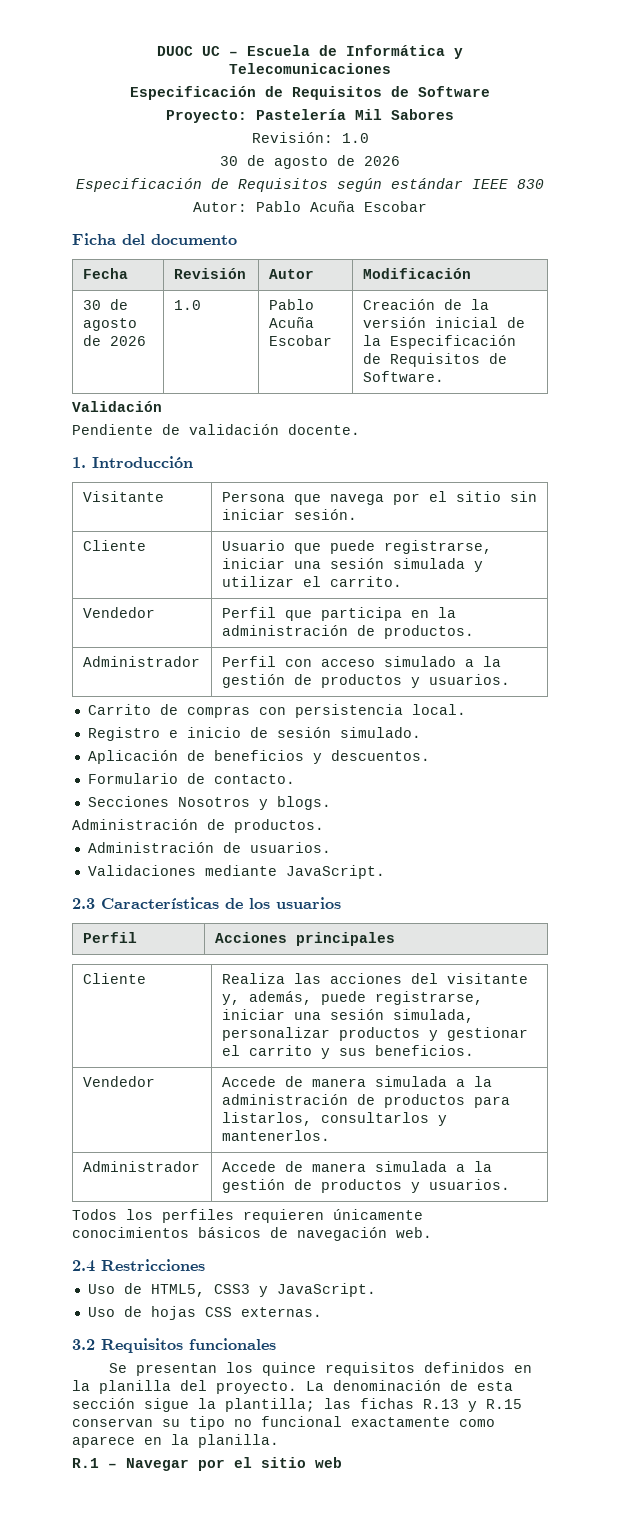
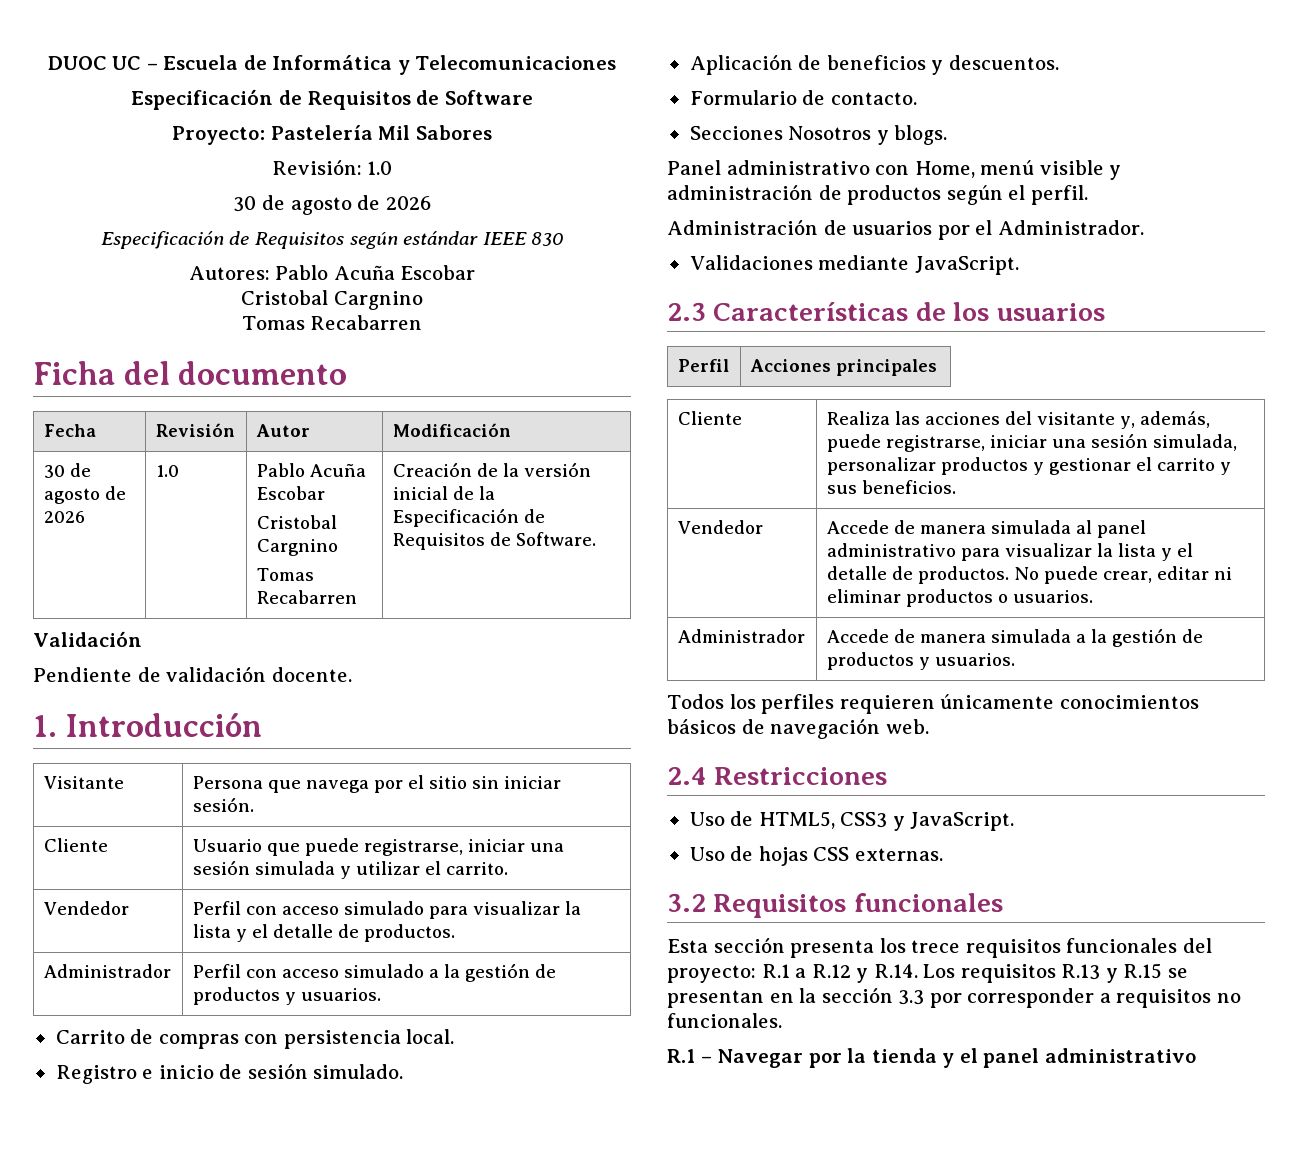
[193,201,427,212] Autor: Pablo Acuña Escobar -> [188,265,476,280] [241,290,423,310] [241,315,423,330] Autores: Pablo Acuña Escobar // Cristobal Cargnino // Tomas Recabarren
(332, 340) none -> [256,515,337,529] [256,539,338,556] [256,568,314,581] [256,590,357,604] // Cristobal Cargnino // Tomas Recabarren
[284,607,456,621] [221,625,348,636] que participa en la administración -> [245,901,581,919] [192,924,333,942] con acceso simulado para visualizar la lista y el detalle
[72,819,324,833] [87,842,331,853] Administración de productos. // Administración de usuarios. -> [667,160,1122,180] [667,184,1088,205] [667,219,1144,240] Panel administrativo con Home, menú visible y administración de productos según el perfil. // Administración de usuarios por el Administrador.
[455,1076,492,1087] [221,1094,510,1108] [221,1112,447,1126] [221,1130,330,1141] a la administración de productos para listarlos, consultarlos y mantenerlos. -> [1075,520,1146,538] [826,543,1193,561] [826,566,1232,584] [826,589,1093,607] al panel administrativo para visualizar la lista y el detalle de productos. No puede crear, editar ni eliminar productos o usuarios.
[108,1362,532,1376] [72,1380,513,1394] [72,1398,522,1412] [72,1416,495,1430] [72,1434,279,1448] [72,1457,342,1471] Se presentan los quince requisitos definidos en la planilla del proyecto. La denominación de esta sección sigue la plantilla; las fichas R.13 y R.15 conservan su tipo no funcional exactamente como aparece en la planilla. // R.1 – Navegar por el sitio web -> [667,937,1212,958] [667,963,1188,983] [667,987,1241,1008] [667,1013,782,1028] [667,1048,1196,1068] Esta sección presenta los trece requisitos funcionales del proyecto: R.1 a R.12 y R.14. Los requisitos R.13 y R.15 se presentan en la sección 3.3 por corresponder a requisitos no funcionales. // R.1 – Navegar por la tienda y el panel administrativo

